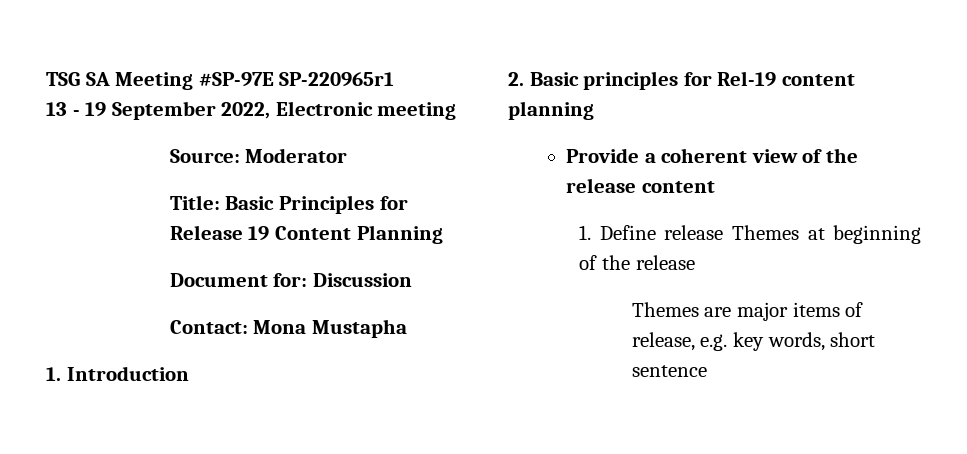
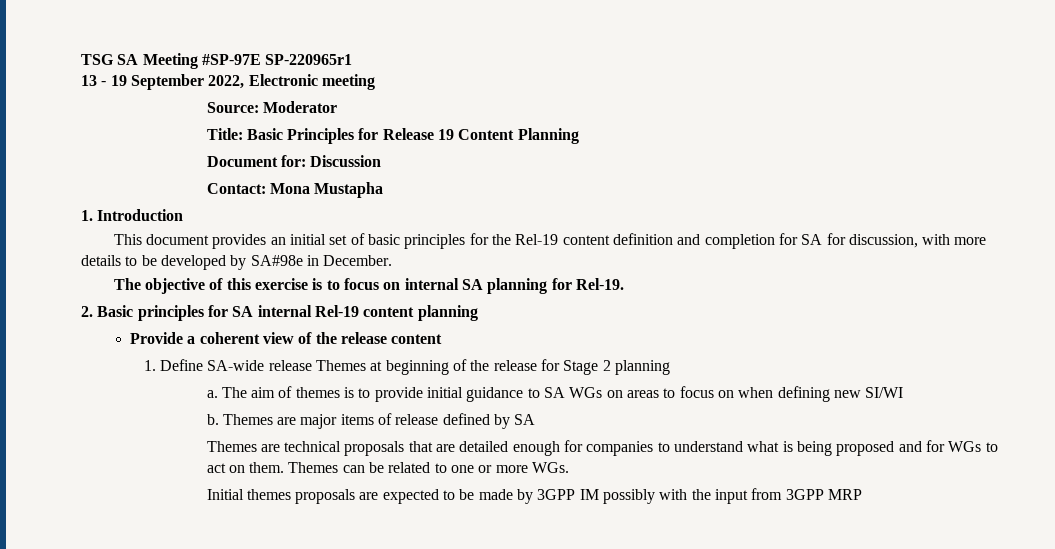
(189, 373) none -> [113,233,987,249] [81,255,393,270] [113,278,624,294] // This document provides an initial set of basic principles for the Rel-19 content definition and completion for SA for discussion, with more details to be developed by SA#98e in December. // The objective of this exercise is to focus on internal SA planning for Rel-19.
(712, 79) none -> [232,305,312,317] SA internal
(656, 232) none -> [207,360,265,371] SA-wide
(695, 262) // -> [540,359,670,375] [206,386,904,402] [206,414,219,425] for Stage 2 planning // a. The aim of themes is to provide initial guidance to SA WGs on areas to focus on when defining new SI/WI // b.
[631,332,876,351] [631,365,707,377] release, e.g. key words, short sentence -> [395,413,536,429] [206,440,998,456] [206,462,570,473] [206,488,862,504] release defined by SA // Themes are technical proposals that are detailed enough for companies to understand what is being proposed and for WGs to act on them. Themes can be related to one or more WGs. // Initial themes proposals are expected to be made by 3GPP IM possibly with the input from 3GPP MRP

